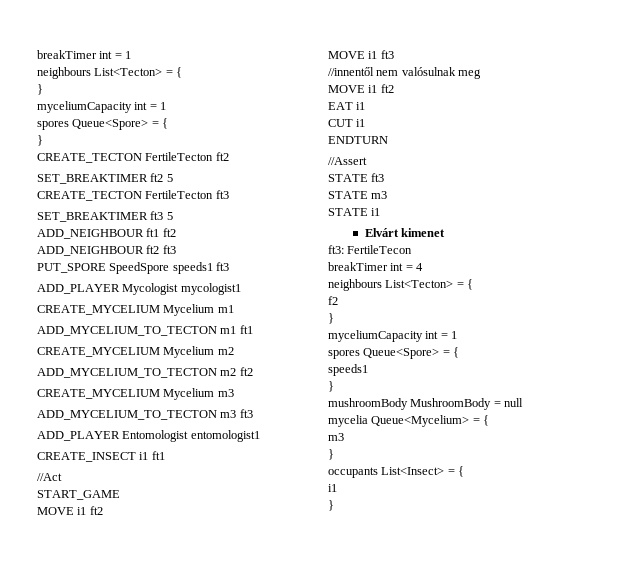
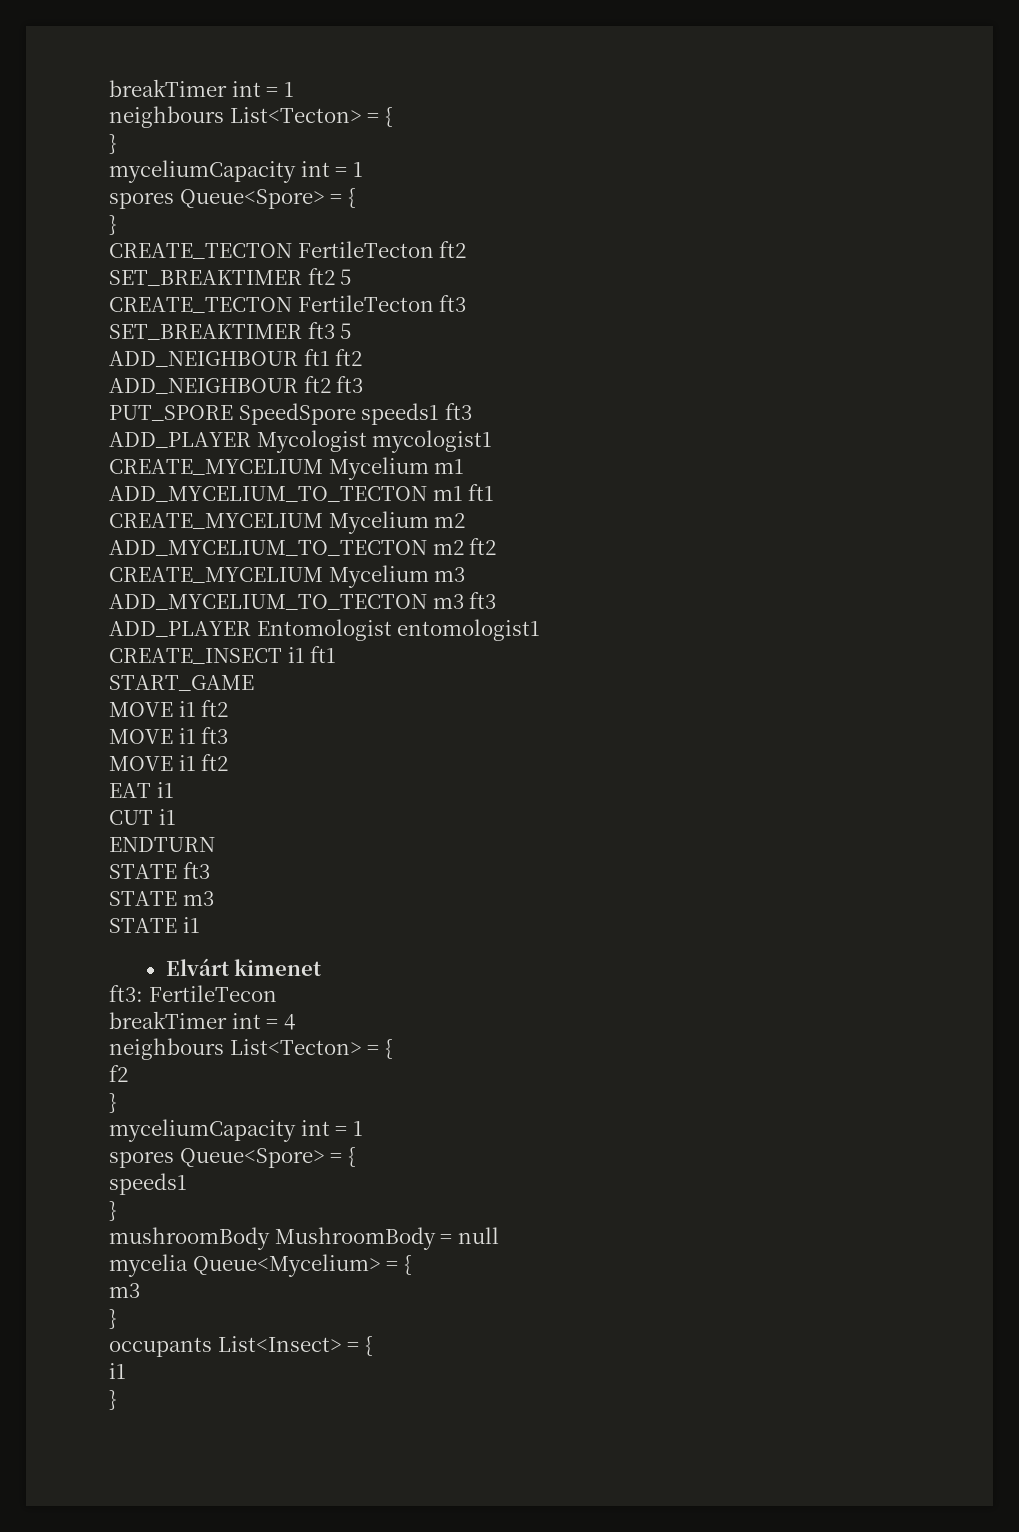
[37,473,62,481] // //Act -> (337, 654) none
[328,67,482,79] // //innentől nem valósulnak meg -> (229, 735) none
[328,157,367,165] // //Assert -> (215, 844) none

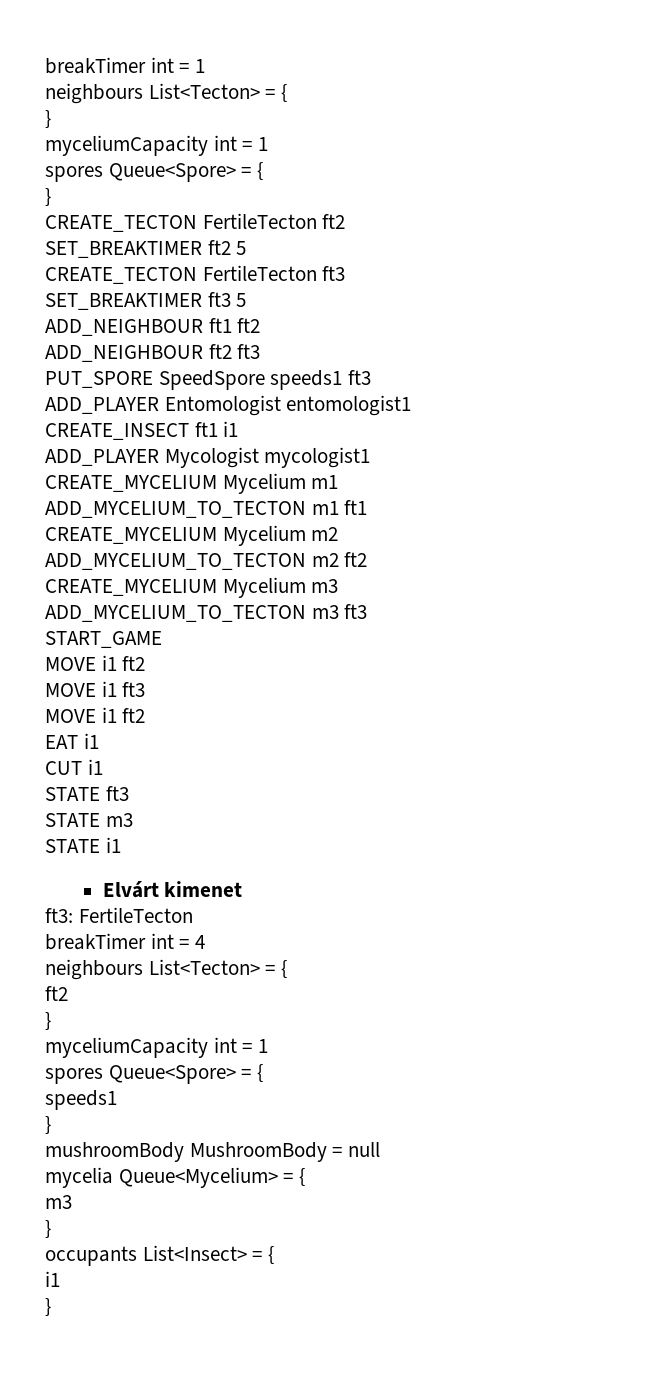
(472, 411) none -> [45,395,412,416] [45,421,239,440] // ADD_PLAYER Entomologist entomologist1 // CREATE_INSECT ft1 i1
[109,619,541,641] [109,646,337,664] // ADD_PLAYER Entomologist entomologist1 // CREATE_INSECT i1 ft1 -> (368, 611) none
[109,837,215,852] // ENDTURN -> (103, 767) none
[148,985,277,1002] FertileTecon -> [78,907,193,923] FertileTecton
[109,1065,128,1082] f2 -> [45,986,68,1001] ft2

